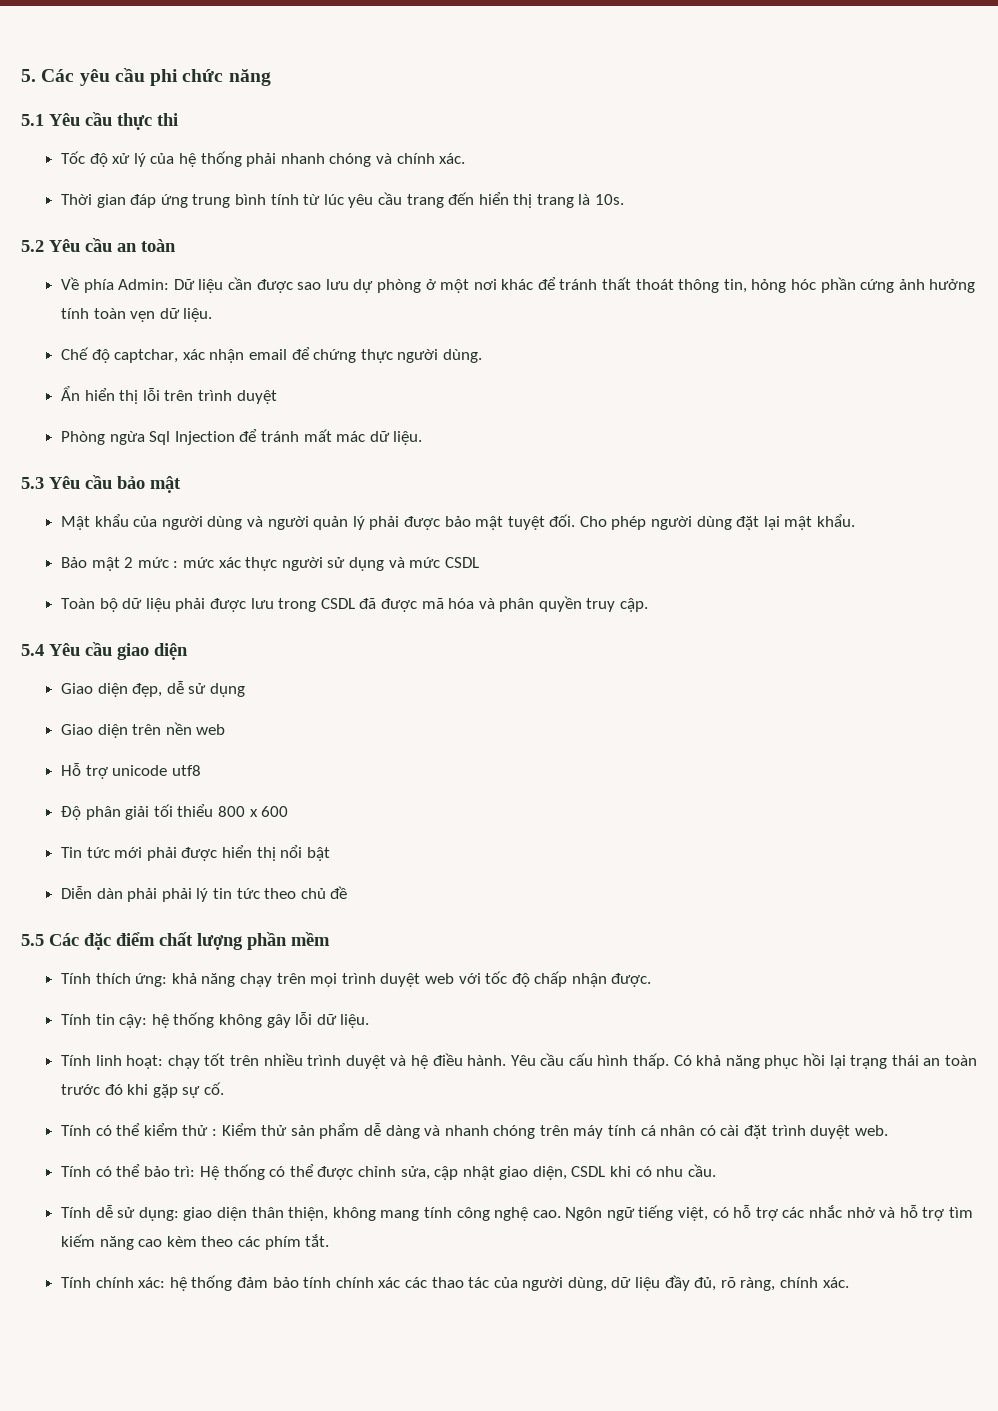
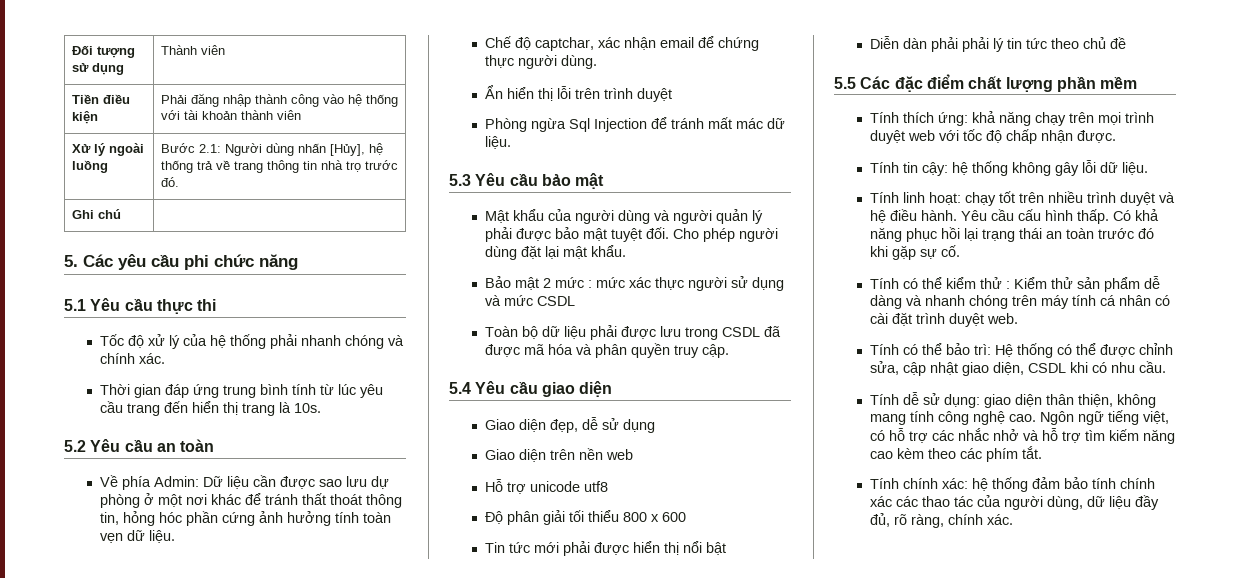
(21, 75) none -> [71,45,135,58] [71,63,124,75] [160,45,225,55] [71,94,130,104] [71,111,98,124] [160,93,398,107] [160,110,301,120] [71,143,144,156] [71,160,108,173] [160,143,383,156] [160,160,398,173] [160,177,179,187] [71,209,121,219] Đối tượng sử dụng | Thành viên // Tiền điều kiện | Phải đăng nhập thành công vào hệ thống với tài khoản thành viên // Xử lý ngoài luồng | Bước 2.1: Người dùng nhấn [Hủy], hệ thống trả về trang thông tin nhà trọ trước đó. // Ghi chú | //

